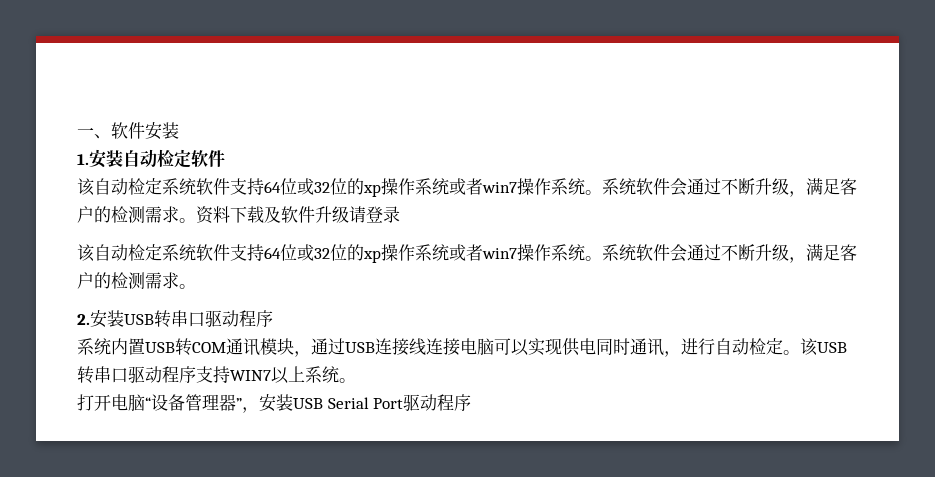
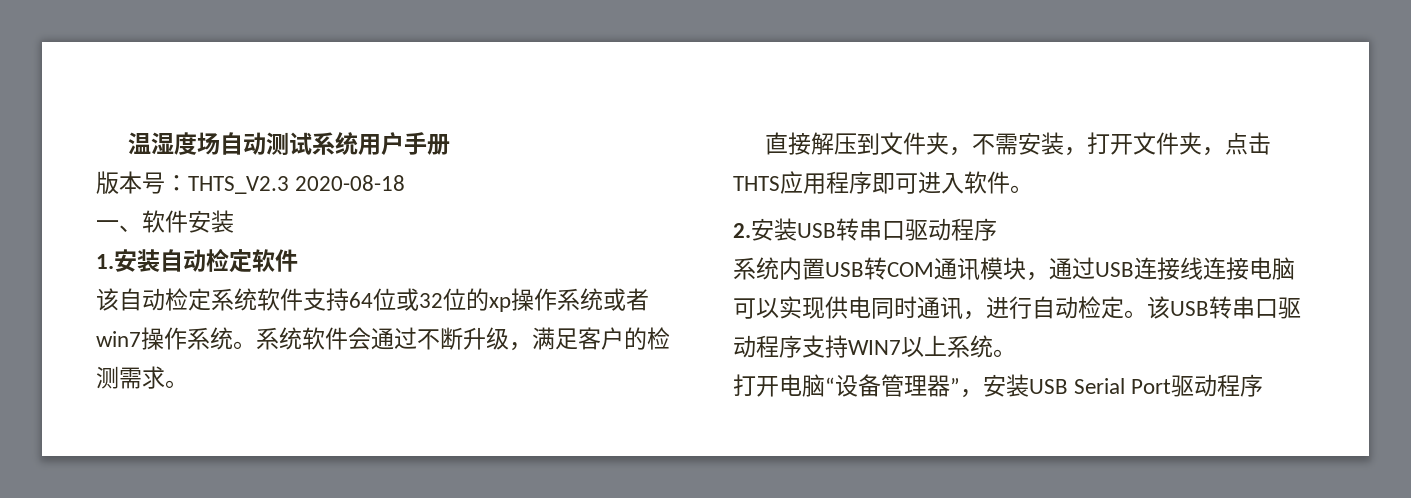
(77, 132) none -> [128,132,451,155] [96,171,406,194] 温湿度场自动测试系统用户手册 // 版本号：THTS_V2.3 2020-08-18 //
[196,206,400,224] [77,244,857,263] [77,272,179,289] 资料下载及软件升级请登录 // 该自动检定系统软件支持64位或32位的xp操作系统或者win7操作系统。系统软件会通过不断升级，满足客户的检测需求 -> [765,132,1272,156] [733,171,1010,194] // 直接解压到文件夹，不需安装，打开文件夹，点击THTS应用程序即可进入软件

